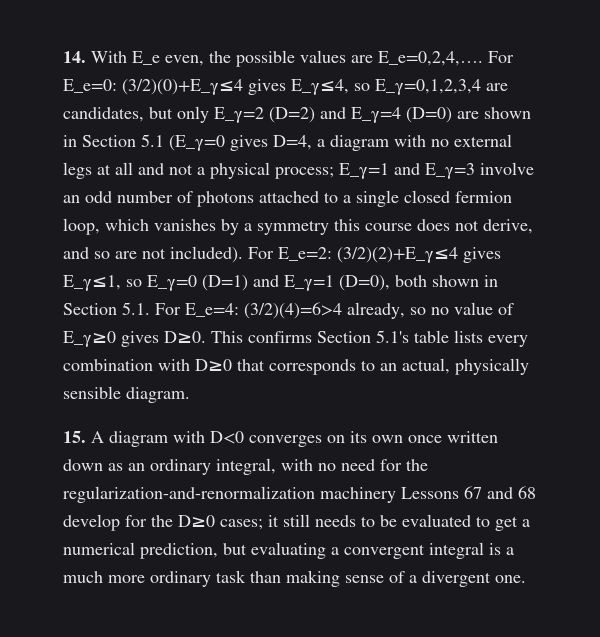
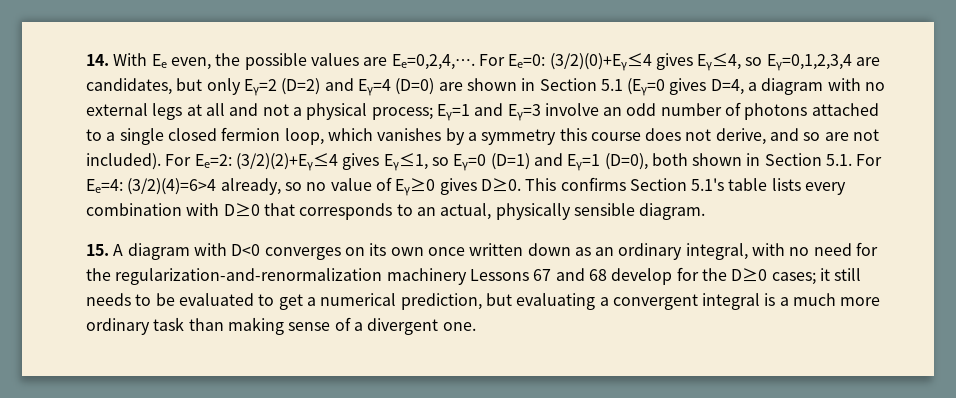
[132,51,160,65] E_e -> [151,54,167,68] Ee
[378,51,514,66] [63,79,481,95] E_e=0,2,4,…. For E_e=0: (3/2)(0)+E_γ≤4 gives E_γ≤4, so E_γ=0,1,2,3,4 -> [391,53,852,71] Ee=0,2,4,…. For Ee=0: (3/2)(0)+Eγ≤4 gives Eγ≤4, so Eγ=0,1,2,3,4
[214,107,264,123] E_γ=2 -> [243,79,277,96] Eγ=2
[351,107,401,123] E_γ=4 -> [357,79,391,96] Eγ=4
[169,135,225,151] (E_γ=0 -> [627,78,666,96] (Eγ=0
[339,163,475,179] E_γ=1 and E_γ=3 -> [436,103,541,121] Eγ=1 and Eγ=3
[278,247,501,263] [63,275,197,291] E_e=2: (3/2)(2)+E_γ≤4 gives E_γ≤1, so E_γ=0 -> [194,153,487,171] Ee=2: (3/2)(2)+Eγ≤4 gives Eγ≤1, so Eγ=0
[284,275,334,291] E_γ=1 -> [567,154,601,171] Eγ=1
[185,303,239,317] E_e=4: -> [86,179,123,193] Ee=4:
[63,331,116,347] E_γ≥0 -> [395,178,436,196] Eγ≥0

